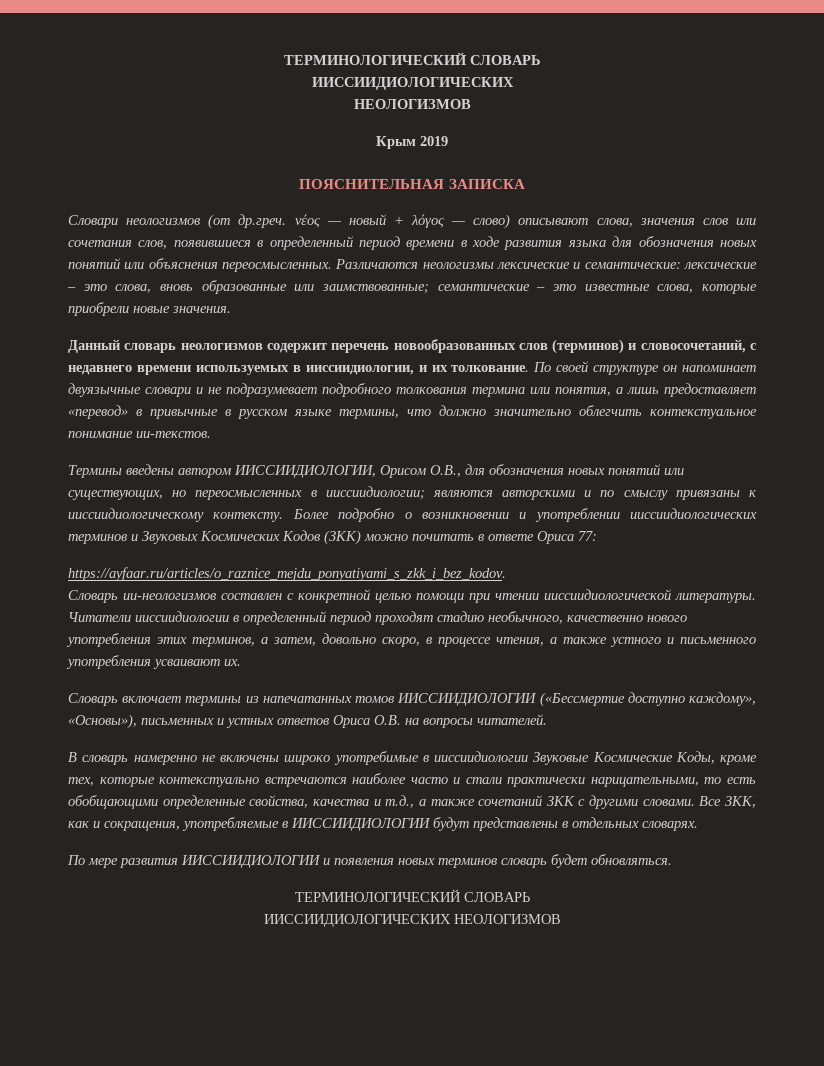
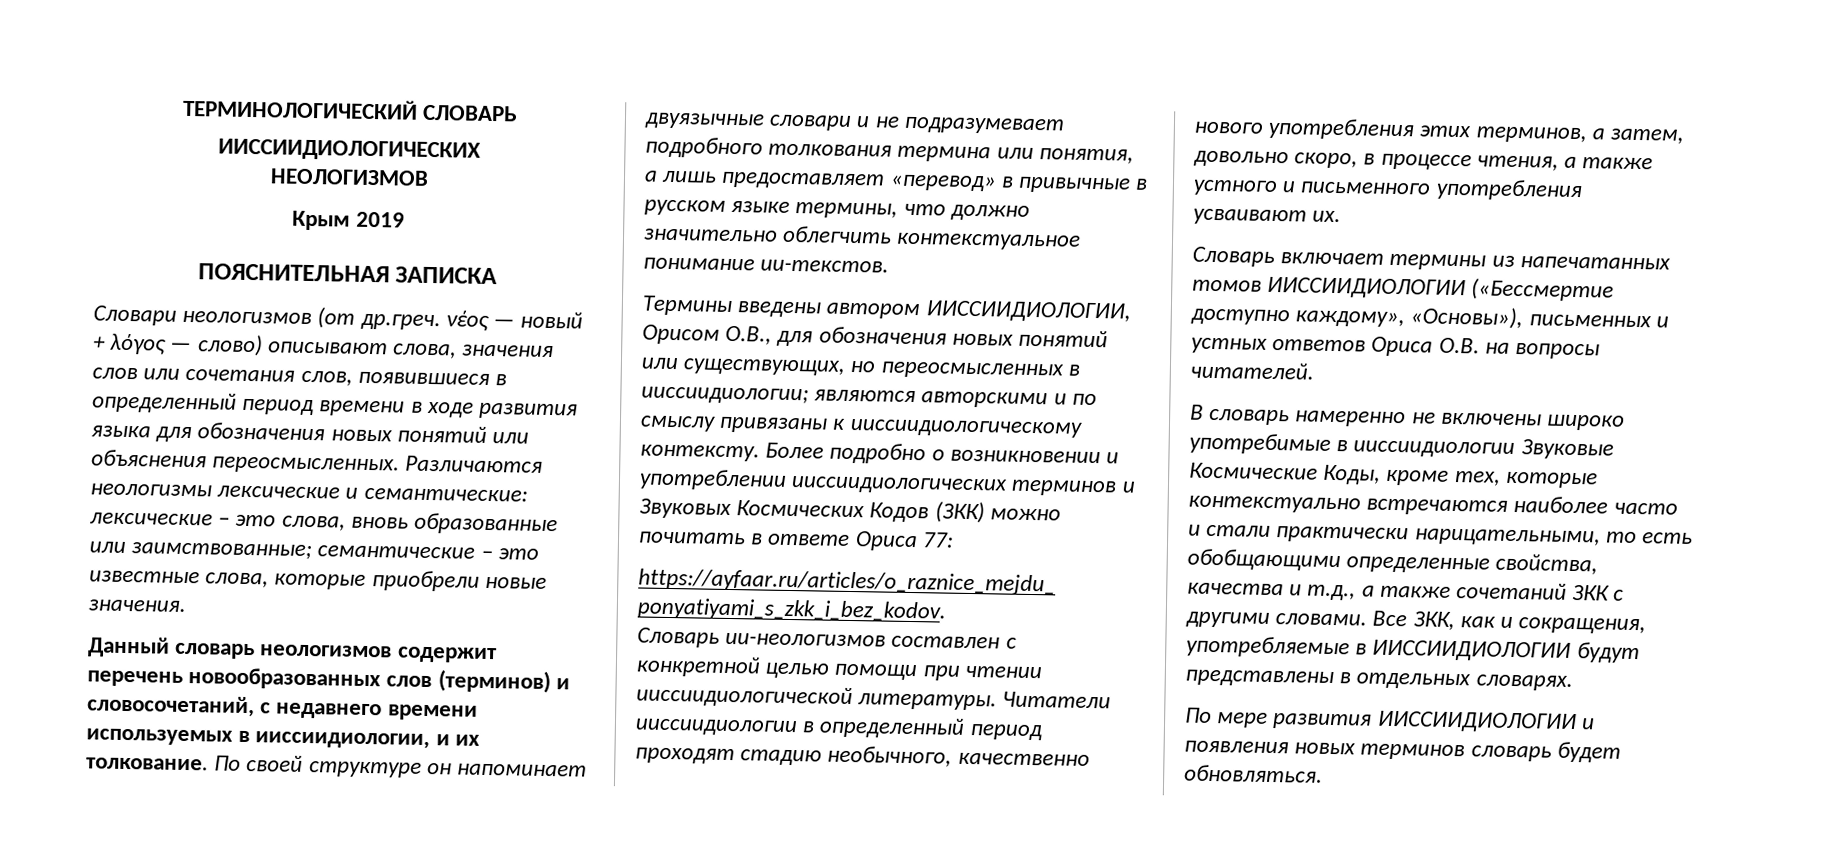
[294,889,530,902] [263,914,561,927] // ТЕРМИНОЛОГИЧЕСКИЙ СЛОВАРЬ // ИИССИИДИОЛОГИЧЕСКИХ НЕОЛОГИЗМОВ -> (1323, 773) none

